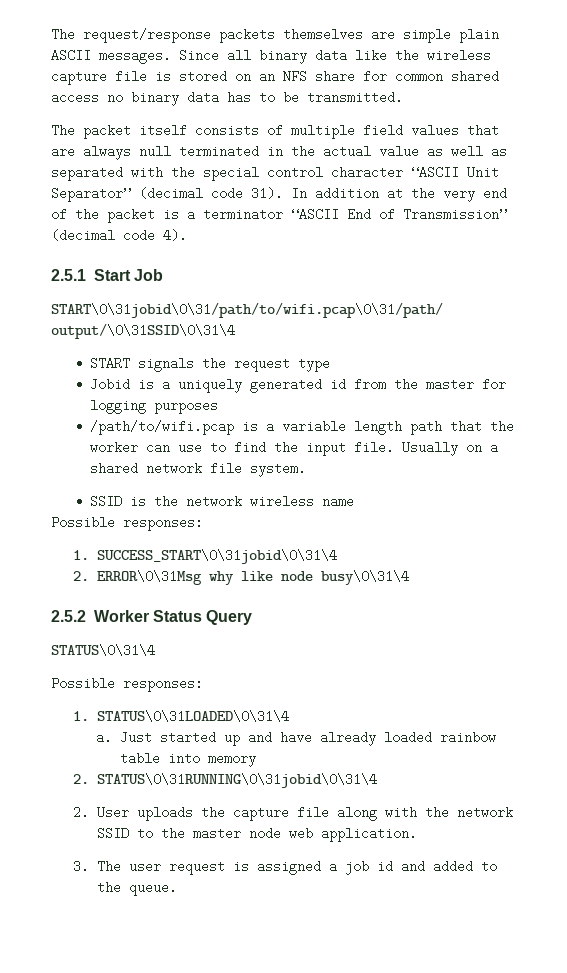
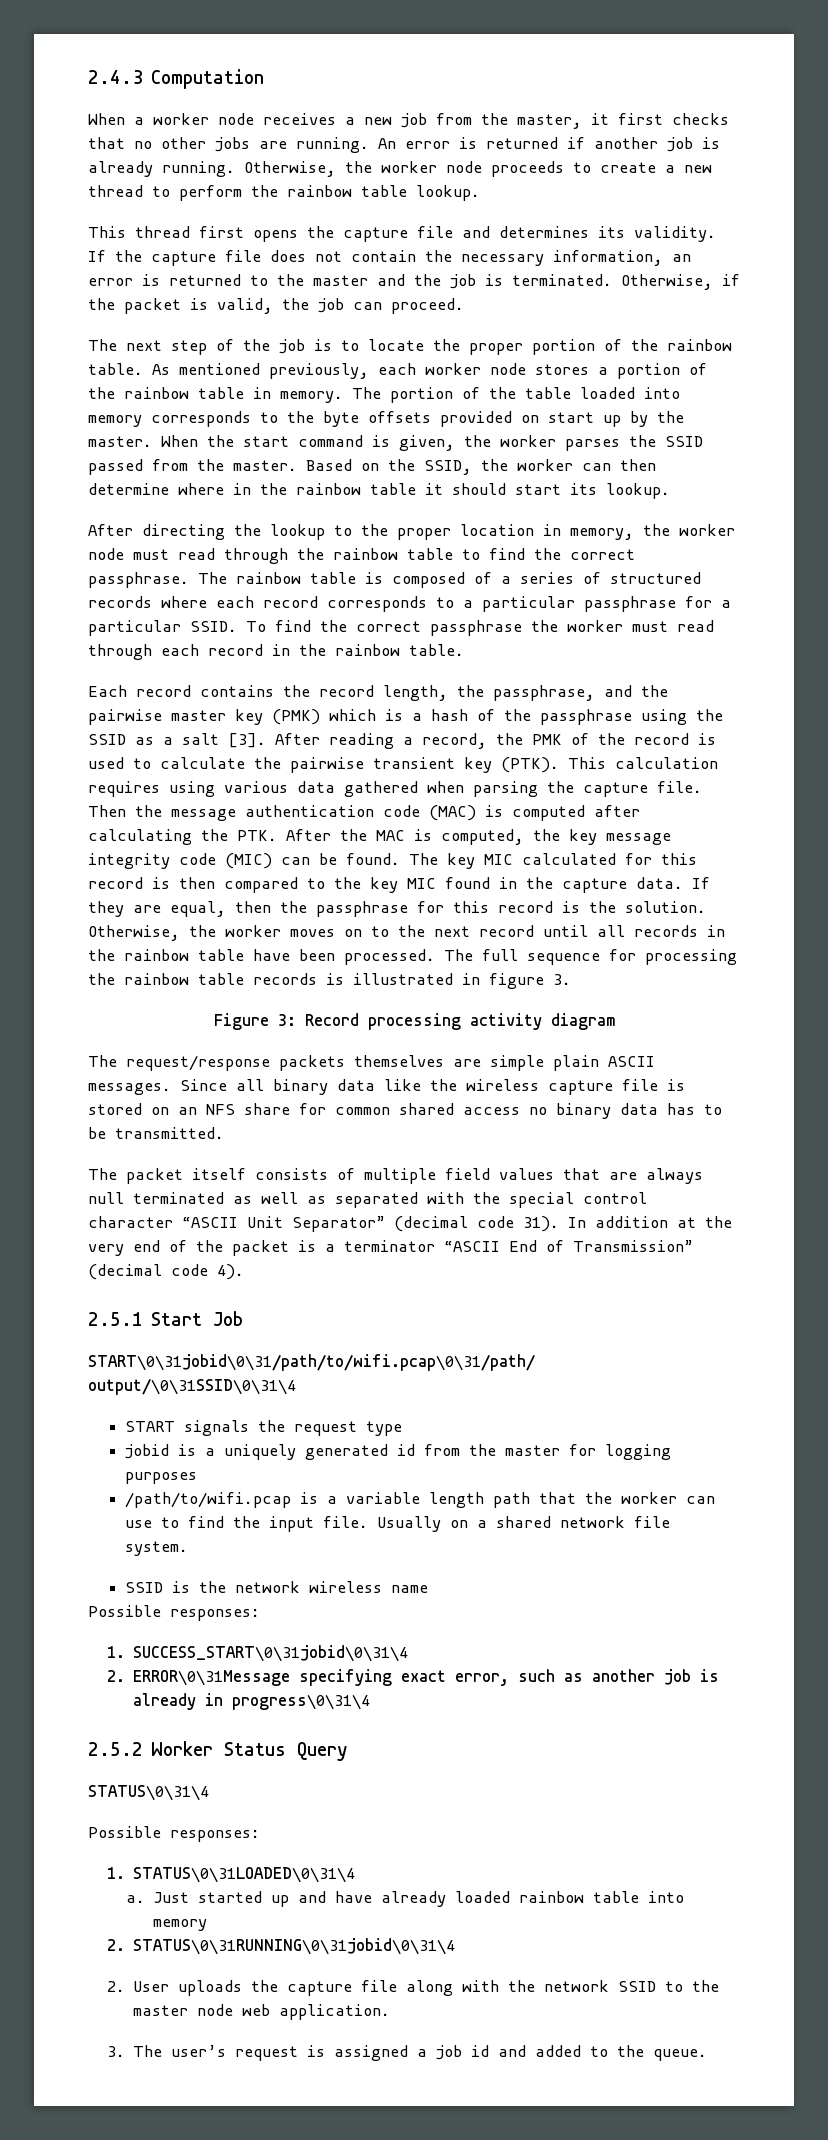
(51, 34) none -> [88,69,265,89] [88,113,729,129] [88,137,720,153] [88,161,712,177] [88,185,480,201] [88,226,716,242] [88,250,691,266] [88,274,740,290] [88,298,464,314] [88,339,732,355] [88,363,707,379] [88,387,680,403] [88,411,684,427] [88,435,703,451] [88,459,656,475] [88,483,670,499] [88,524,735,540] [88,548,635,564] [88,572,701,588] [88,596,731,612] [88,620,714,636] [88,644,464,660] [88,685,668,701] [88,709,723,725] [88,733,716,749] [88,757,718,773] [88,781,702,797] [88,805,640,821] [88,829,671,845] [88,853,697,869] [88,877,710,893] [88,901,706,917] [88,925,725,941] [88,949,737,965] [88,973,571,989] [213,1013,615,1030] 2.4.3 Computation // When a worker node receives a new job from the master, it first checks that no other jobs are running. An error is returned if another job is already running. Otherwise, the worker node proceeds to create a new thread to perform the rainbow table lookup. // This thread first opens the capture file and determines its validity. If the capture file does not contain the necessary information, an error is returned to the master and the job is terminated. Otherwise, if the packet is valid, the job can proceed. // The next step of the job is to locate the proper portion of the rainbow table. As mentioned previously, each worker node stores a portion of the rainbow table in memory. The portion of the table loaded into memory corresponds to the byte offsets provided on start up by the master. When the start command is given, the worker parses the SSID passed from the master. Based on the SSID, the worker can then determine where in the rainbow table it should start its lookup. // After directing the lookup to the proper location in memory, the worker node must read through the rainbow table to find the correct passphrase. The rainbow table is composed of a series of structured records where each record corresponds to a particular passphrase for a particular SSID. To find the correct passphrase the worker must read through each record in the rainbow table. // Each record contains the record length, the passphrase, and the pairwise master key (PMK) which is a hash of the passphrase using the SSID as a salt [3]. After reading a record, the PMK of the record is used to calculate the pairwise transient key (PTK). This calculation requires using various data gathered when parsing the capture file. Then the message authentication code (MAC) is computed after calculating the PTK. After the MAC is computed, the key message integrity code (MIC) can be found. The key MIC calculated for this record is then compared to the key MIC found in the capture data. If they are equal, then the passphrase for this record is the solution. Otherwise, the worker moves on to the next record until all records in the rainbow table have been processed. The full sequence for processing the rainbow table records is illustrated in figure 3. // Figure 3: Record processing activity diagram //
[267,145,419,158] in the actual value -> (224, 1198) none
[90,378,131,391] Jobid -> [124,1444,169,1459] jobid
[97,570,410,585] ERROR\0\31Msg why like node busy\0\31\4 -> [133,1669,720,1686] [133,1693,371,1710] ERROR\0\31Message specifying exact error, such as another job is already in progress\0\31\4
[129,860,162,873] user -> [171,2045,227,2057] user’s

